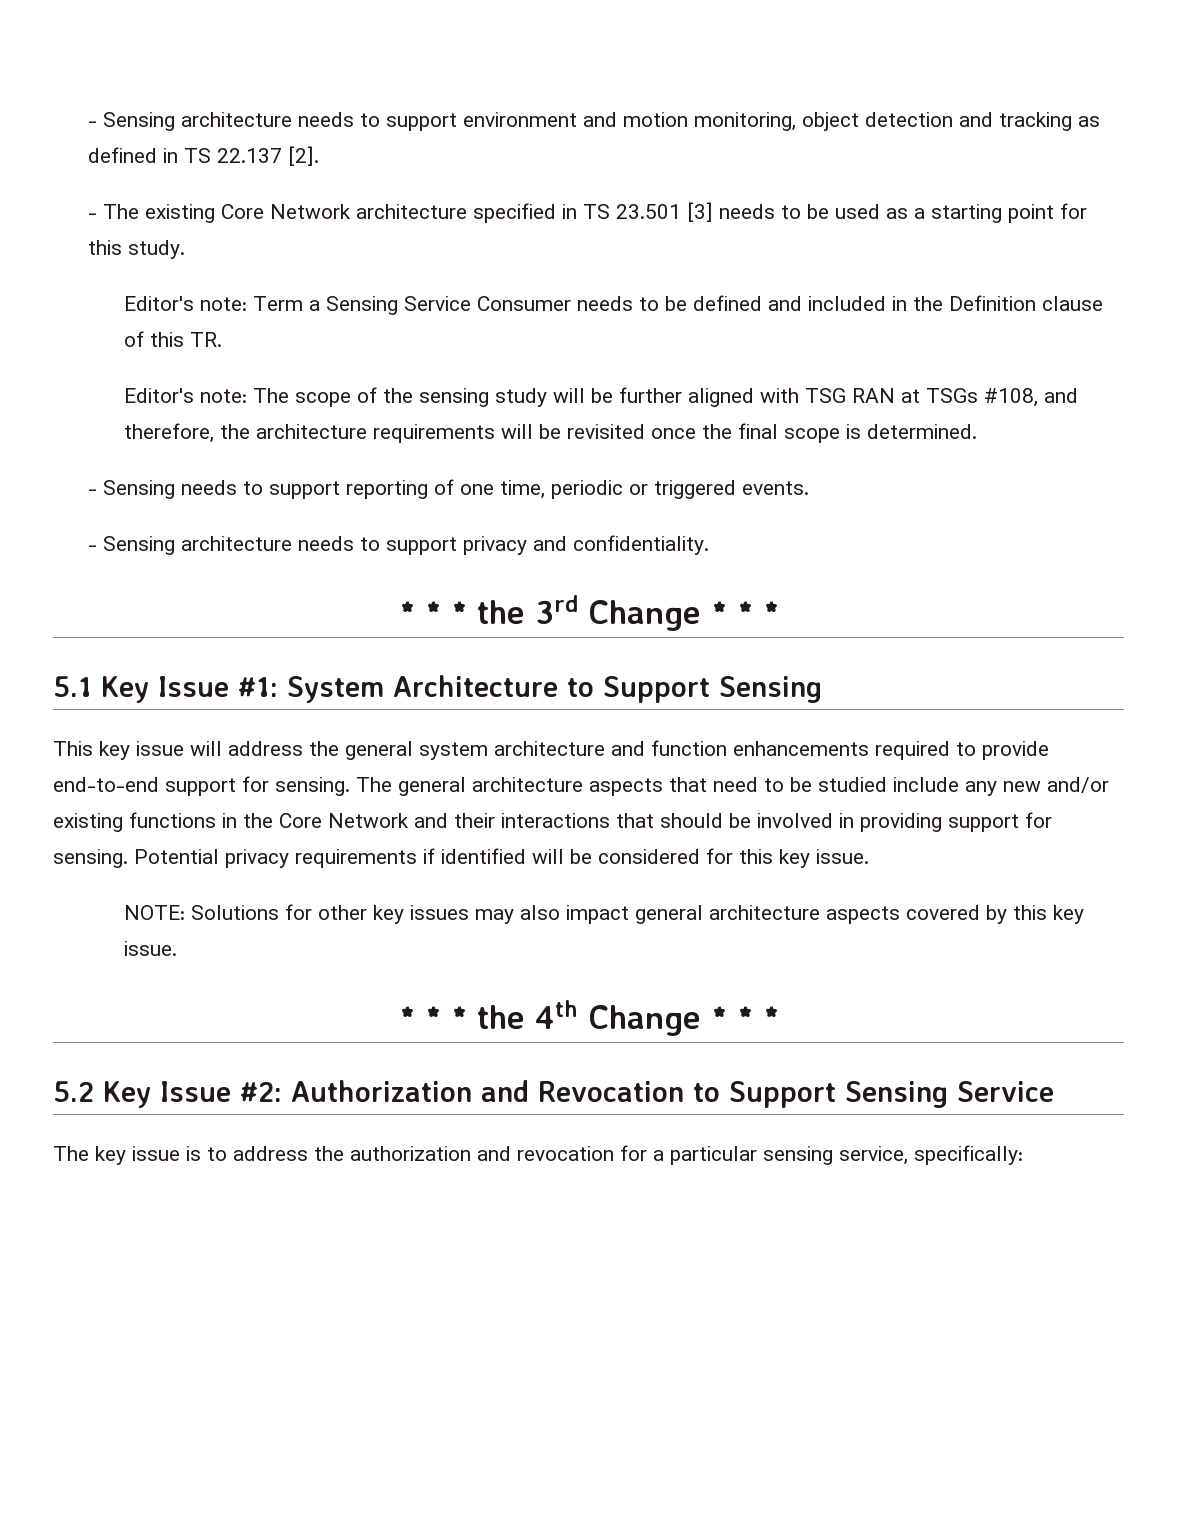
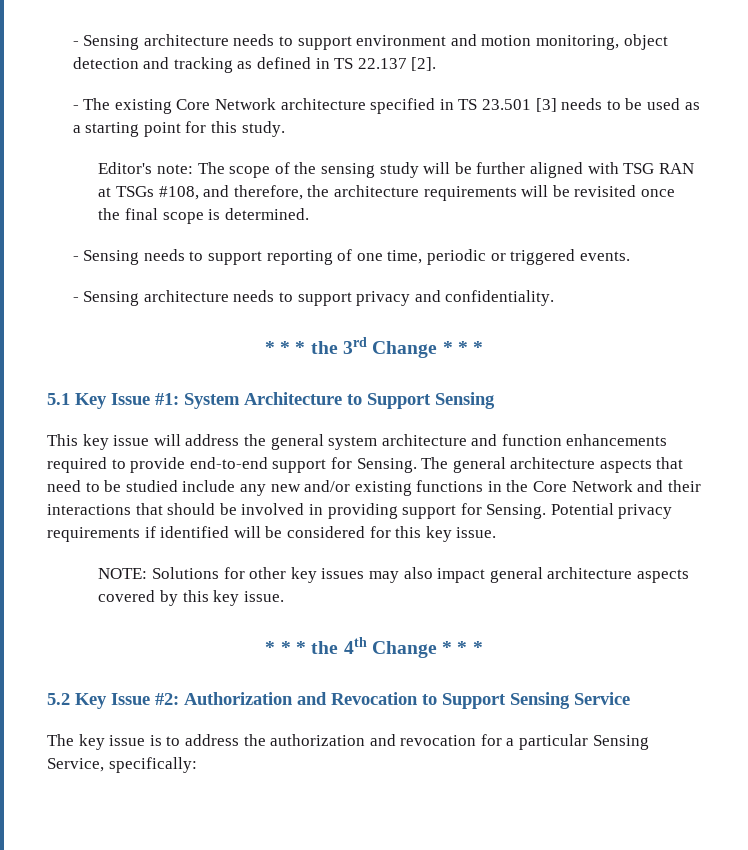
[123,295,1103,315] [123,331,222,347] // Editor's note: Term a Sensing Service Consumer needs to be defined and included in the Definition clause of this TR. -> (285, 129) none
[275,777,350,796] sensing. -> [356,458,417,473] Sensing.
[53,849,128,868] sensing. -> [486,504,547,519] Sensing.
[763,1146,908,1165] sensing service, -> [592,735,649,750] [47,758,104,772] Sensing Service,

